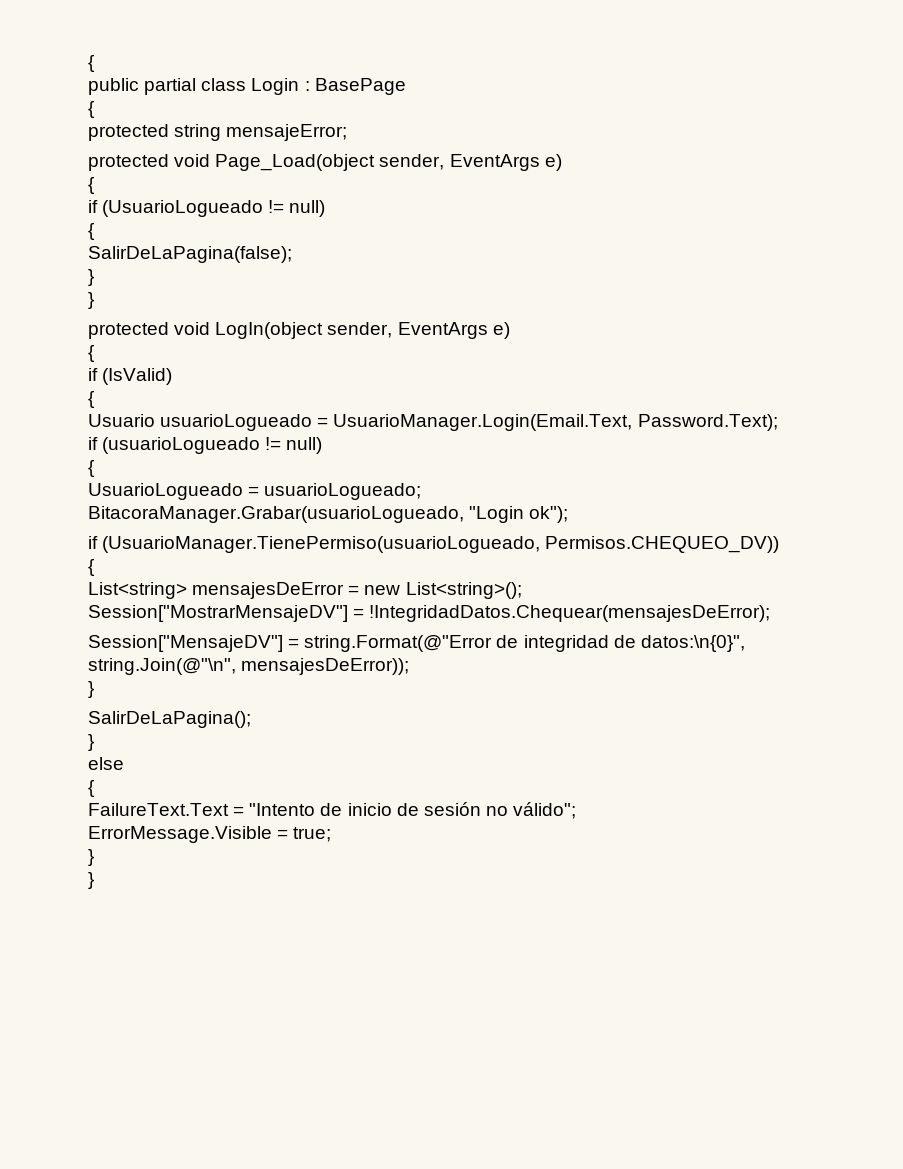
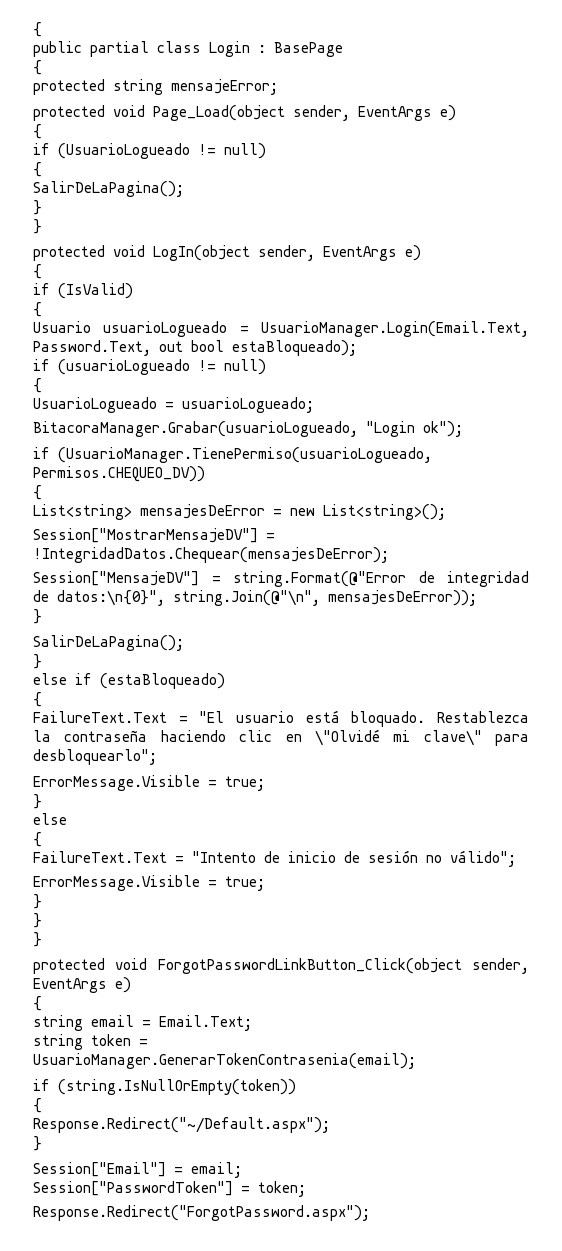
[88,246,292,263] SalirDeLaPagina(false); -> [33,181,184,197] SalirDeLaPagina();
[637,414,778,431] Password.Text); -> [33,340,357,356] Password.Text, out bool estaBloqueado);
(94, 742) none -> [33,673,225,689] [33,692,42,707] [33,710,529,727] [33,729,529,746] [33,749,157,765] [33,775,265,791] [33,794,42,809] // else if (estaBloqueado) // { // FailureText.Text = "El usuario está bloquado. Restablezca la contraseña haciendo clic en \"Olvidé mi clave\" para desbloquearlo"; // ErrorMessage.Visible = true; // }
(94, 880) none -> [33,932,42,947] [33,958,529,974] [33,977,131,993] [33,996,42,1011] [33,1015,252,1031] [33,1034,148,1050] [33,1053,416,1069] [33,1079,296,1095] [33,1098,42,1113] [33,1117,330,1133] [33,1136,42,1151] [33,1162,242,1178] [33,1181,306,1197] [33,1205,370,1221] // } // protected void ForgotPasswordLinkButton_Click(object sender, EventArgs e) // { // string email = Email.Text; // string token = UsuarioManager.GenerarTokenContrasenia(email); // if (string.IsNullOrEmpty(token)) // { // Response.Redirect("~/Default.aspx"); // } // Session["Email"] = email; // Session["PasswordToken"] = token; // Response.Redirect("ForgotPassword.aspx");

